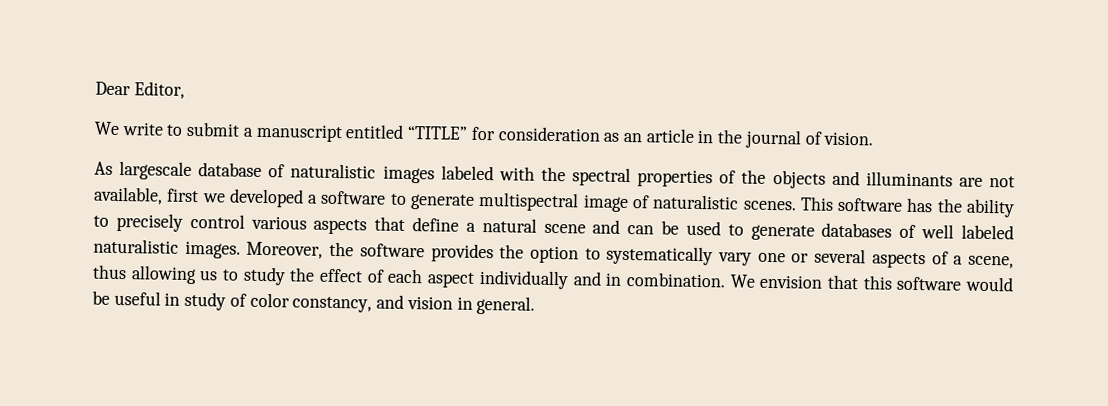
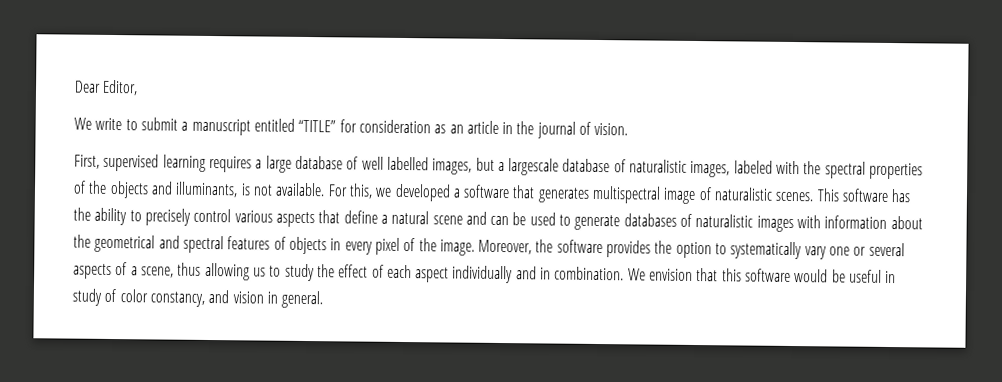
[94,161,113,175] As -> [74,153,505,175] First, supervised learning requires a large database of well labelled images, but a
[382,165,435,184] images -> [690,160,731,178] images,
[865,171,1016,188] [93,186,200,205] illuminants are not available, first -> [175,181,373,199] illuminants, is not available. For this,
[389,193,476,210] to generate -> [512,185,590,203] that generates
[921,224,1015,240] [93,238,241,259] well labeled naturalistic images. -> [695,214,923,233] [73,234,475,256] naturalistic images with information about the geometrical and spectral features of objects in every pixel of the image.

